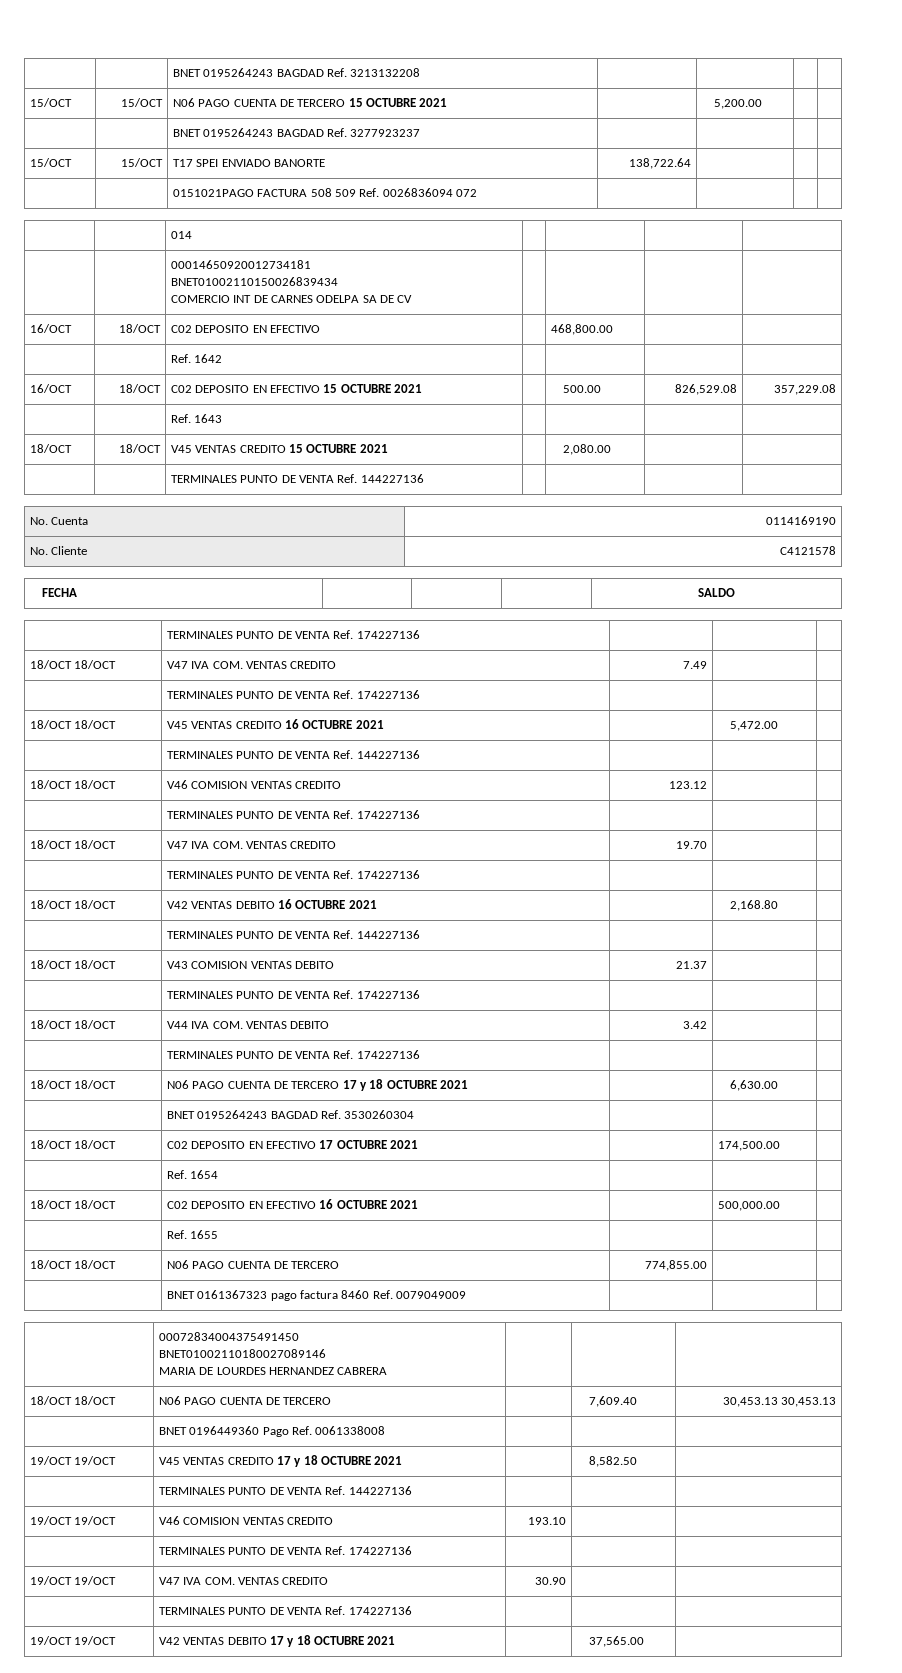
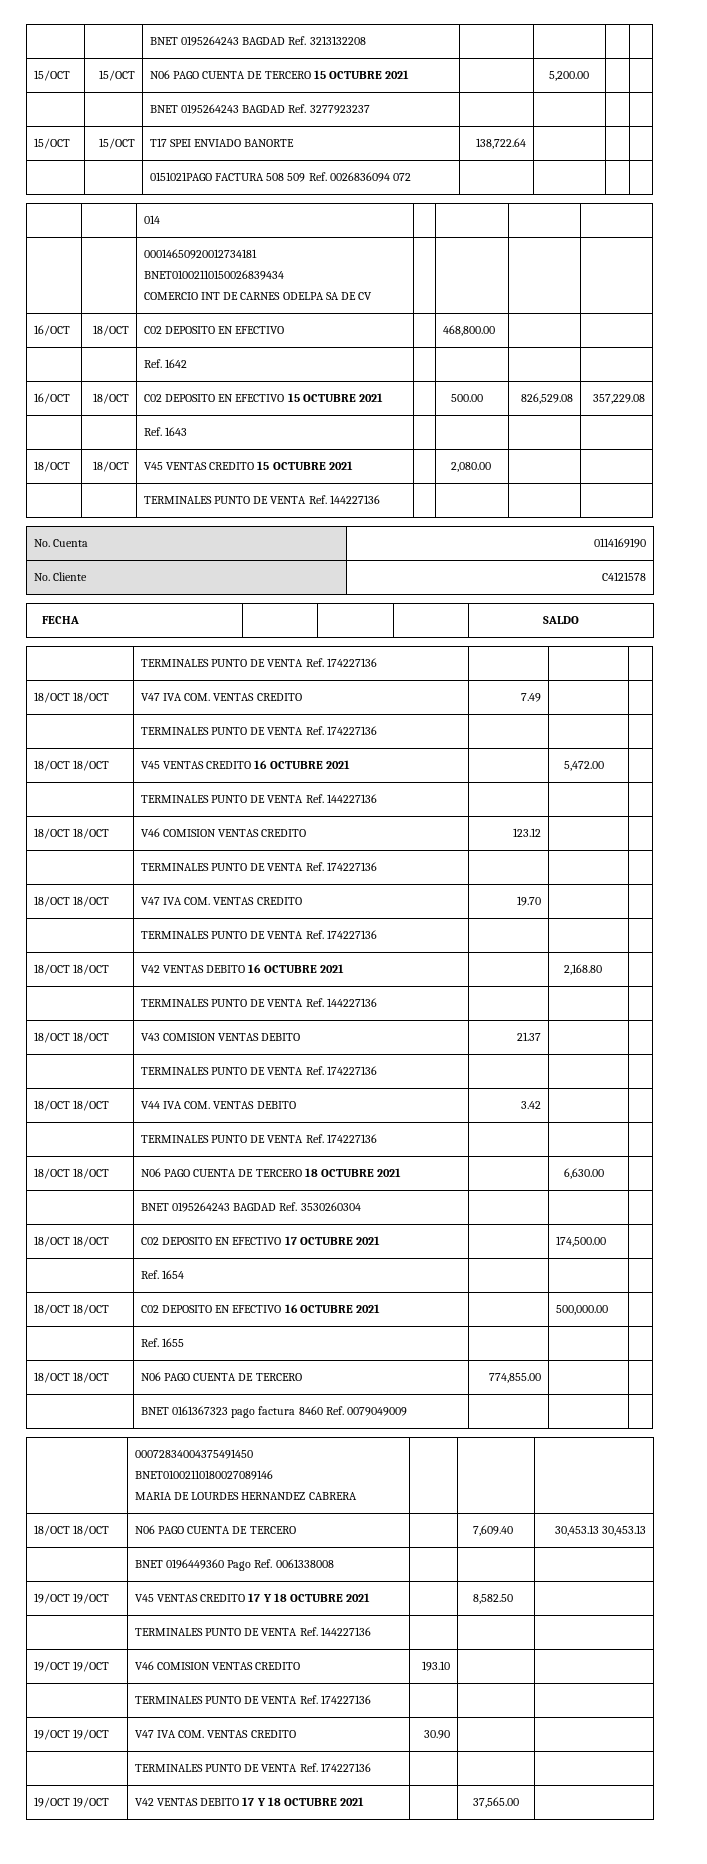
[342,1080,368,1091] 17 y -> (302, 1173) none
[294,1458,302,1467] y -> [262,1594,272,1602] Y
[287,1638,295,1647] y -> [256,1798,266,1806] Y

